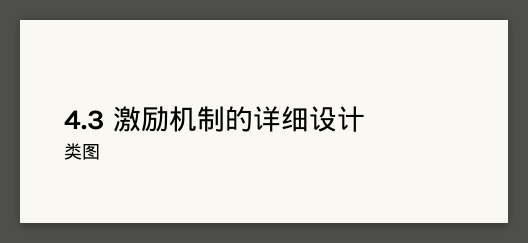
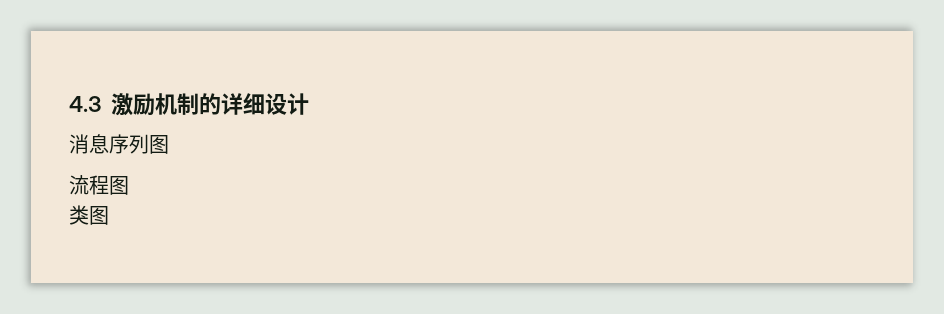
(365, 119) none -> [69,134,169,154] [69,175,129,195] // 消息序列图 // 流程图

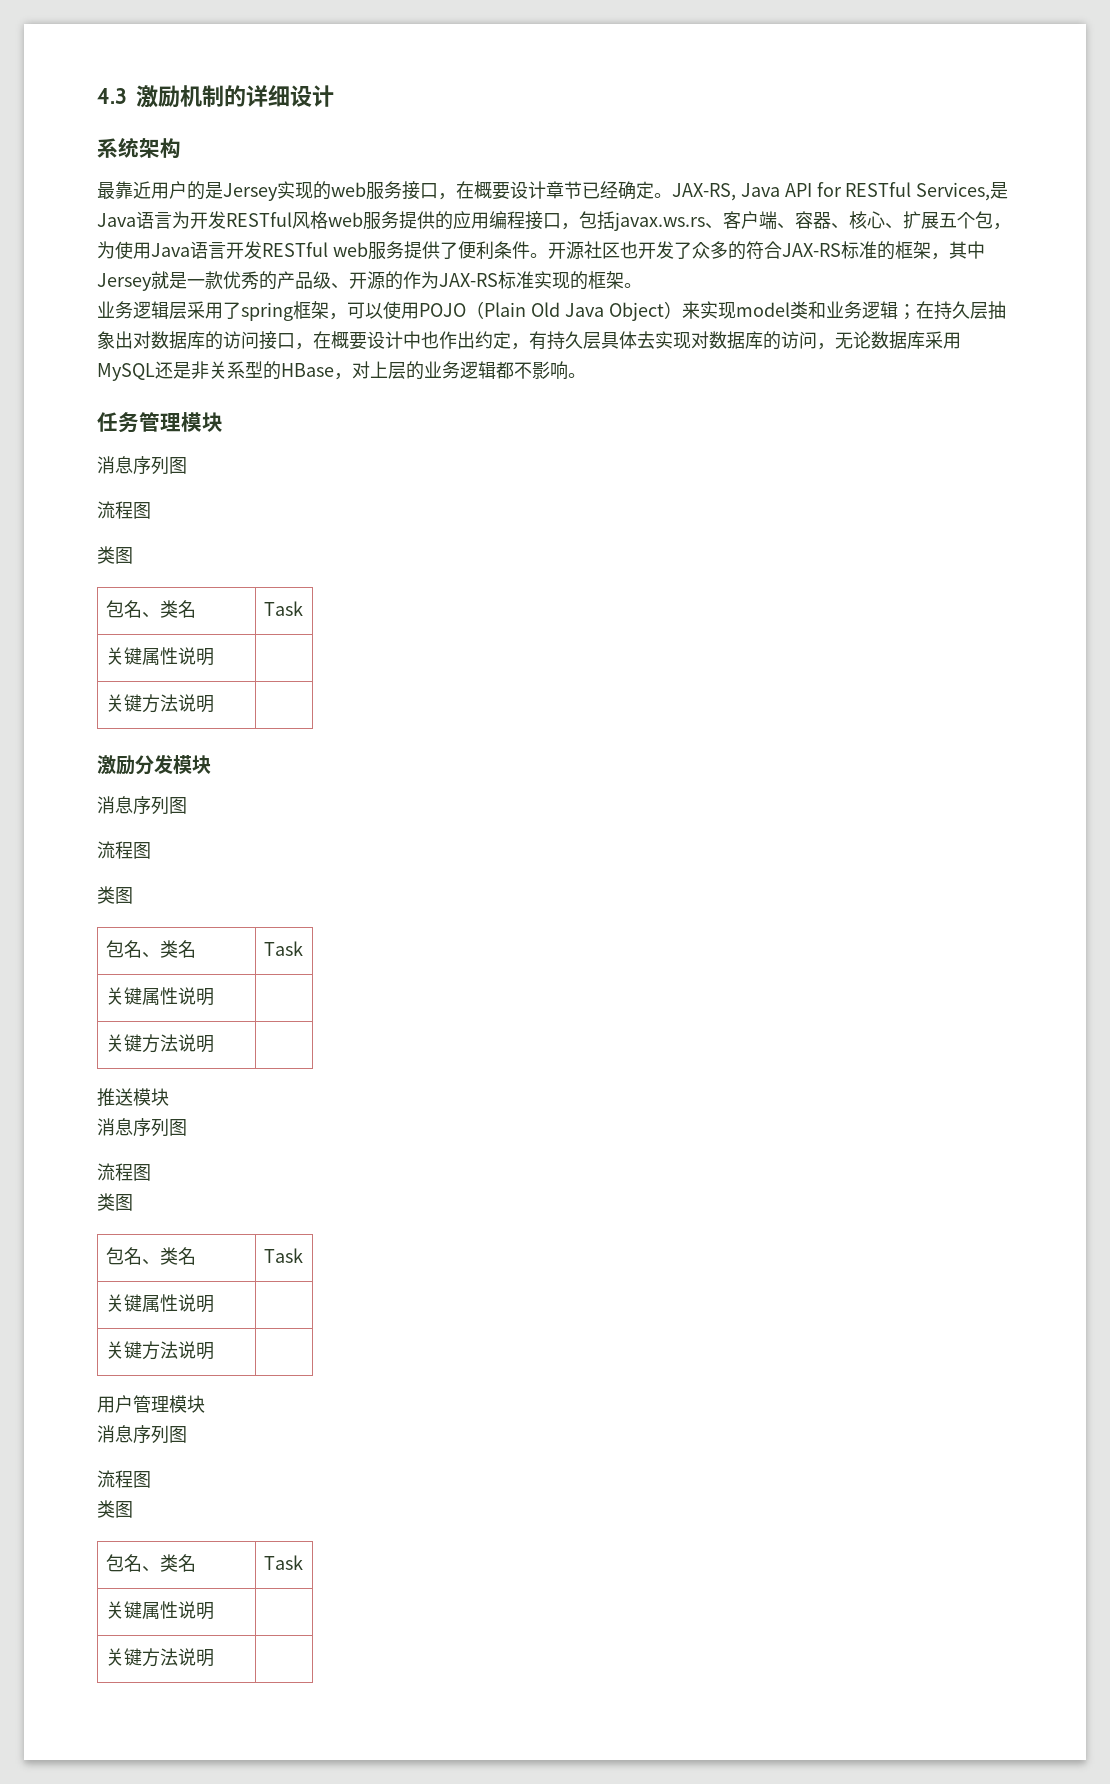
[69,134,169,154] [69,175,129,195] [69,205,109,225] // 消息序列图 // 流程图 // 类图 -> [97,137,181,159] [97,181,1009,201] [97,211,1011,231] [97,241,985,260] [97,271,642,291] [97,301,1006,321] [97,331,961,350] [97,361,586,381] [97,412,223,433] [97,456,187,475] [97,501,151,519] [97,546,133,564] [105,600,196,618] [263,601,303,616] [105,647,214,666] [105,694,214,713] [97,754,211,775] [97,796,187,815] [97,841,151,859] [97,886,133,904] [105,940,196,958] [263,941,303,956] [105,987,214,1006] [105,1034,214,1053] [97,1088,169,1107] [97,1118,187,1137] [97,1163,151,1181] [97,1193,133,1211] [105,1247,196,1265] [263,1248,303,1263] [105,1294,214,1313] [105,1341,214,1360] [97,1395,205,1413] [97,1425,187,1444] [97,1470,151,1488] [97,1500,133,1518] [105,1554,196,1572] [263,1555,303,1570] [105,1601,214,1620] [105,1648,214,1667] // 系统架构 // 最靠近用户的是Jersey实现的web服务接口，在概要设计章节已经确定。JAX-RS, Java API for RESTful Services,是Java语言为开发RESTful风格web服务提供的应用编程接口，包括javax.ws.rs、客户端、容器、核心、扩展五个包，为使用Java语言开发RESTful web服务提供了便利条件。开源社区也开发了众多的符合JAX-RS标准的框架，其中Jersey就是一款优秀的产品级、开源的作为JAX-RS标准实现的框架。 // 业务逻辑层采用了spring框架，可以使用POJO（Plain Old Java Object）来实现model类和业务逻辑；在持久层抽象出对数据库的访问接口，在概要设计中也作出约定，有持久层具体去实现对数据库的访问，无论数据库采用MySQL还是非关系型的HBase，对上层的业务逻辑都不影响。 // 任务管理模块 // 消息序列图 // 流程图 // 类图 // 包名、类名 | Task // 关键属性说明 | // 关键方法说明 | // 激励分发模块 // 消息序列图 // 流程图 // 类图 // 包名、类名 | Task // 关键属性说明 | // 关键方法说明 | // 推送模块 // 消息序列图 // 流程图 // 类图 // 包名、类名 | Task // 关键属性说明 | // 关键方法说明 | // 用户管理模块 // 消息序列图 // 流程图 // 类图 // 包名、类名 | Task // 关键属性说明 | // 关键方法说明 |

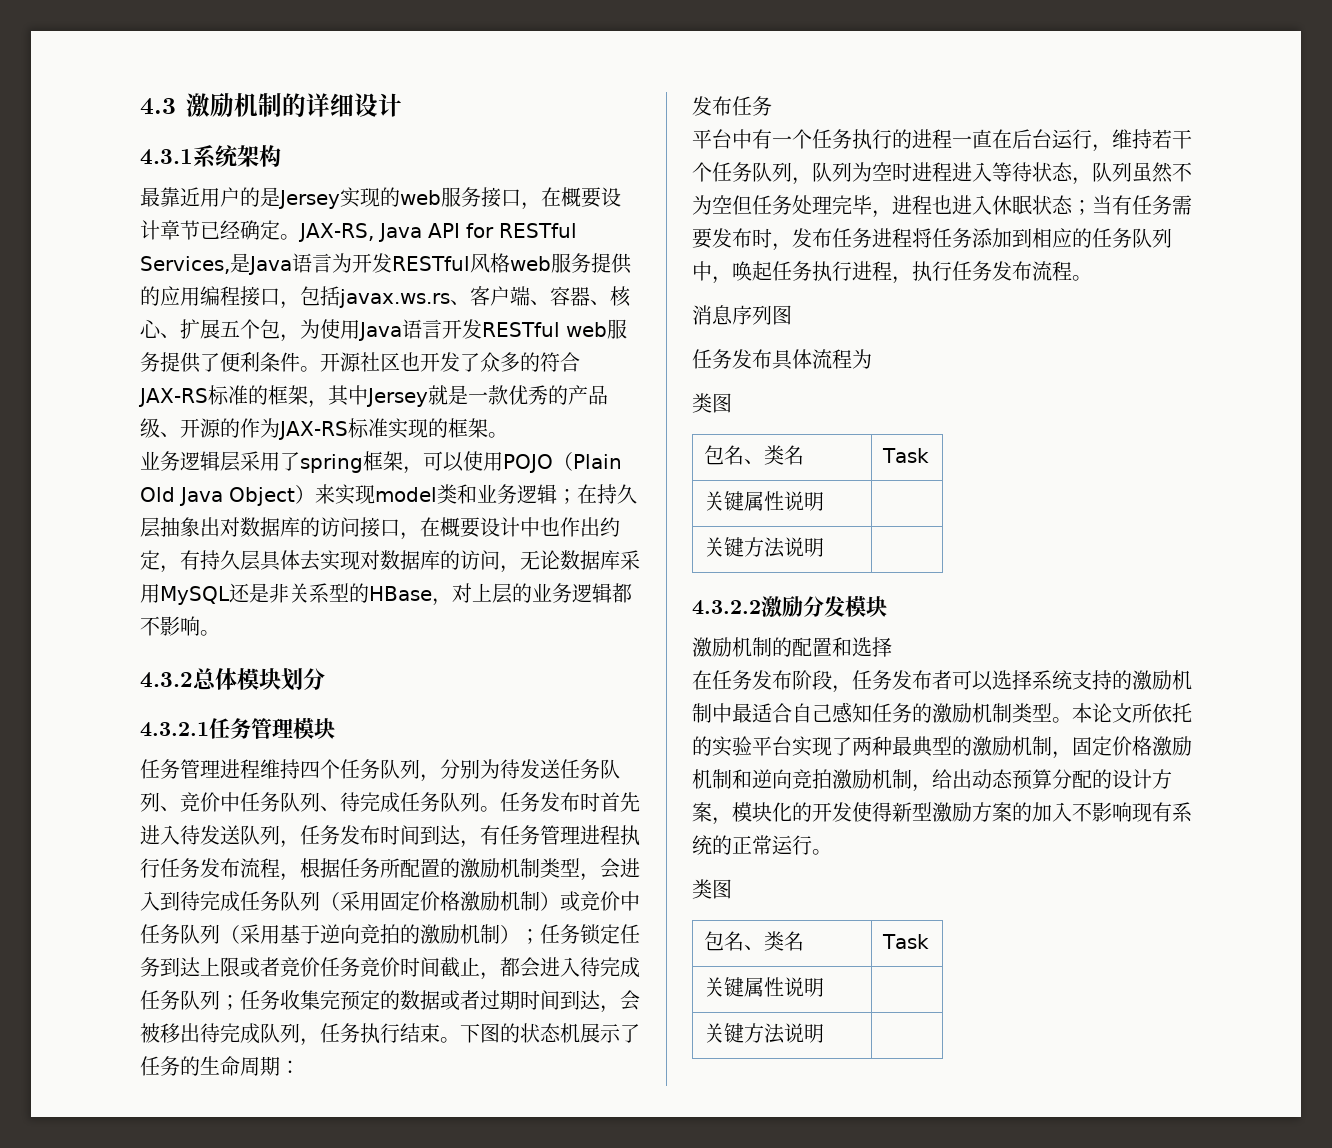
(334, 96) none -> [140,149,193,165] 4.3.1
[97,412,223,433] [97,456,187,475] [97,501,151,519] 任务管理模块 // 消息序列图 // 流程图 -> [140,668,325,691] [140,718,335,739] [140,759,620,782] [140,792,640,813] [140,825,640,848] [140,858,640,881] [140,891,640,912] [140,924,640,945] [140,957,640,980] [140,990,640,1013] [140,1023,640,1046] [140,1056,300,1076] [692,96,772,116] [692,129,1192,152] [692,162,1192,185] [692,195,1192,218] [692,228,1172,251] [692,261,1092,284] [692,305,792,325] [692,349,872,370] 4.3.2总体模块划分 // 4.3.2.1任务管理模块 // 任务管理进程维持四个任务队列，分别为待发送任务队列、竞价中任务队列、待完成任务队列。任务发布时首先进入待发送队列，任务发布时间到达，有任务管理进程执行任务发布流程，根据任务所配置的激励机制类型，会进入到待完成任务队列（采用固定价格激励机制）或竞价中任务队列（采用基于逆向竞拍的激励机制）；任务锁定任务到达上限或者竞价任务竞价时间截止，都会进入待完成任务队列；任务收集完预定的数据或者过期时间到达，会被移出待完成队列，任务执行结束。下图的状态机展示了任务的生命周期： // 发布任务 // 平台中有一个任务执行的进程一直在后台运行，维持若干个任务队列，队列为空时进程进入等待状态，队列虽然不为空但任务处理完毕，进程也进入休眠状态；当有任务需要发布时，发布任务进程将任务添加到相应的任务队列中，唤起任务执行进程，执行任务发布流程。 // 消息序列图 // 任务发布具体流程为
(214, 704) none -> [692,600,761,615] 4.3.2.2
[97,796,187,815] [97,841,151,859] 消息序列图 // 流程图 -> [692,637,892,657] [692,670,1192,693] [692,702,1192,723] [692,736,1192,759] [692,769,1172,792] [692,802,1192,825] [692,835,832,855] 激励机制的配置和选择 // 在任务发布阶段，任务发布者可以选择系统支持的激励机制中最适合自己感知任务的激励机制类型。本论文所依托的实验平台实现了两种最典型的激励机制，固定价格激励机制和逆向竞拍激励机制，给出动态预算分配的设计方案，模块化的开发使得新型激励方案的加入不影响现有系统的正常运行。
[97,1088,169,1107] [97,1118,187,1137] [97,1163,151,1181] [97,1193,133,1211] [105,1247,196,1265] [263,1248,303,1263] [105,1294,214,1313] [105,1341,214,1360] [97,1395,205,1413] [97,1425,187,1444] [97,1470,151,1488] [97,1500,133,1518] [105,1554,196,1572] [263,1555,303,1570] [105,1601,214,1620] [105,1648,214,1667] // 推送模块 // 消息序列图 // 流程图 // 类图 // 包名、类名 | Task // 关键属性说明 | // 关键方法说明 | // 用户管理模块 // 消息序列图 // 流程图 // 类图 // 包名、类名 | Task // 关键属性说明 | // 关键方法说明 | -> (824, 1033) none

